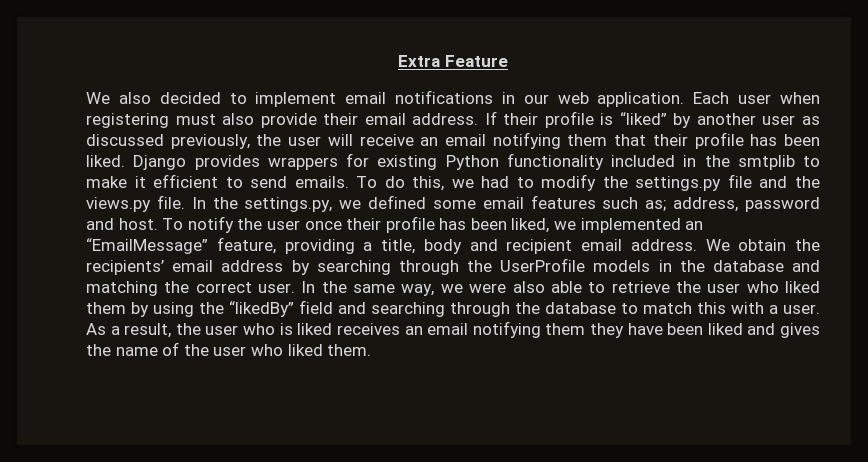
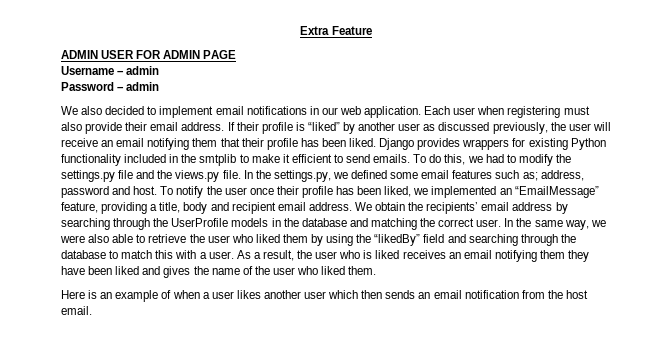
(508, 61) none -> [61,50,237,59] [61,66,160,75] [61,82,160,91] // ADMIN USER FOR ADMIN PAGE // Username – admin // Password – admin
(372, 350) none -> [61,290,588,302] [61,306,92,315] // Here is an example of when a user likes another user which then sends an email notification from the host email.

